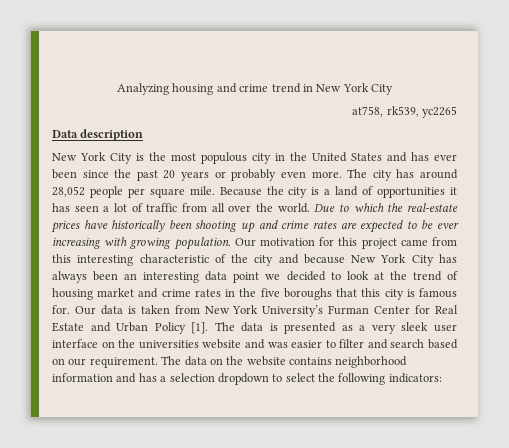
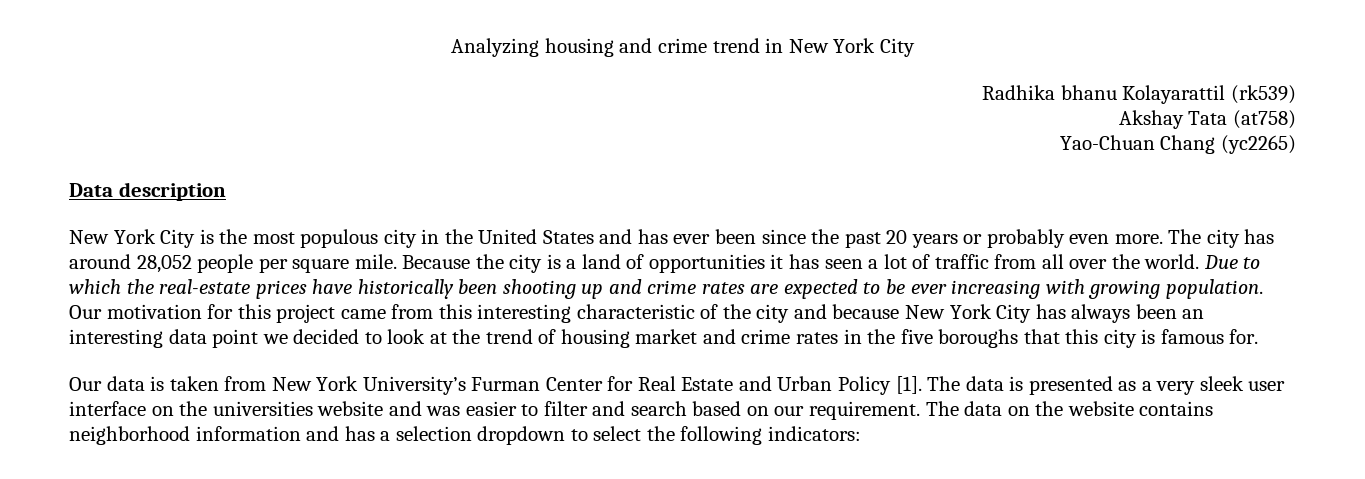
[352,106,457,118] at758, rk539, yc2265 -> [982,85,1296,104] [1118,110,1297,129] [1059,135,1297,154] Radhika bhanu Kolayarattil (rk539) // Akshay Tata (at758) // Yao-Chuan Chang (yc2265)
(70, 309) none -> (1259, 336) //

